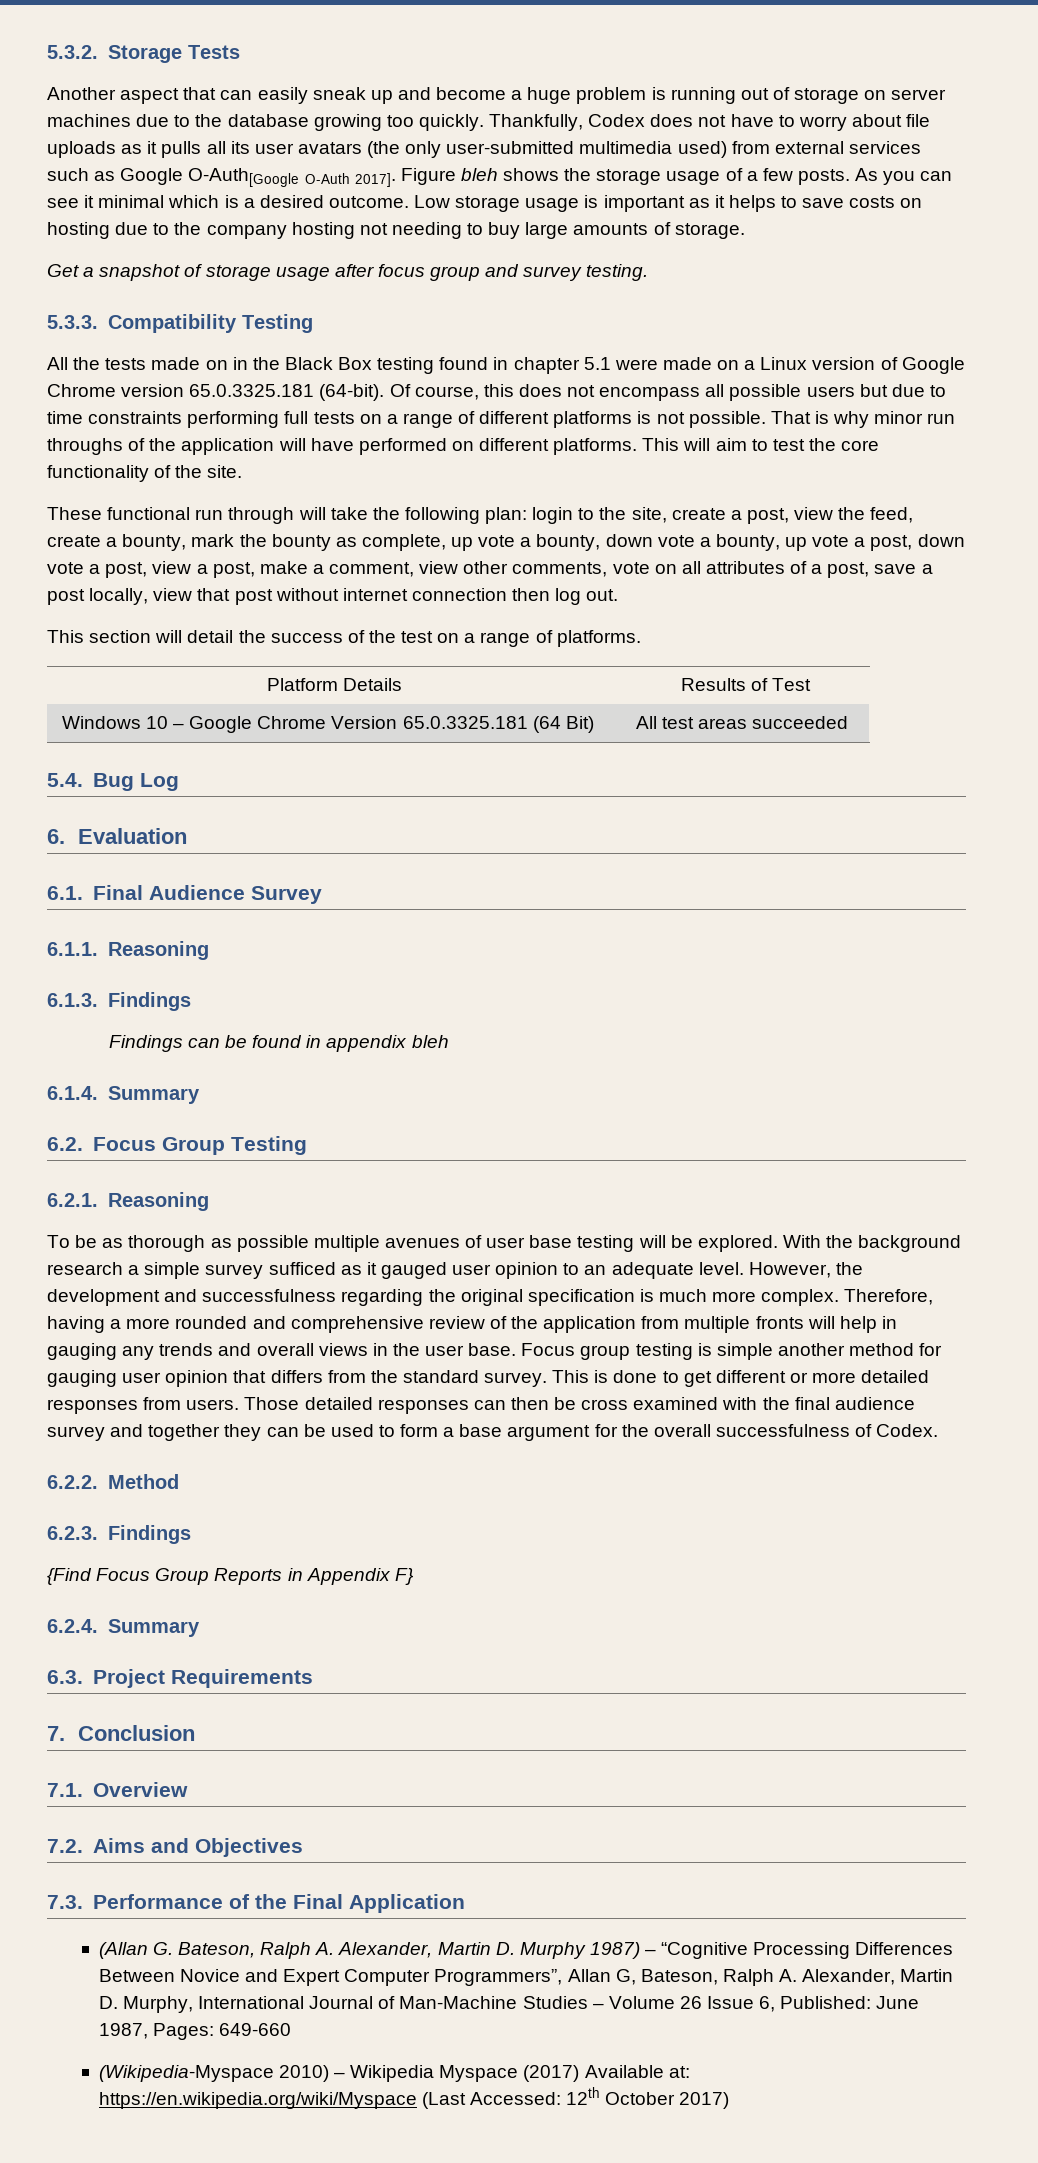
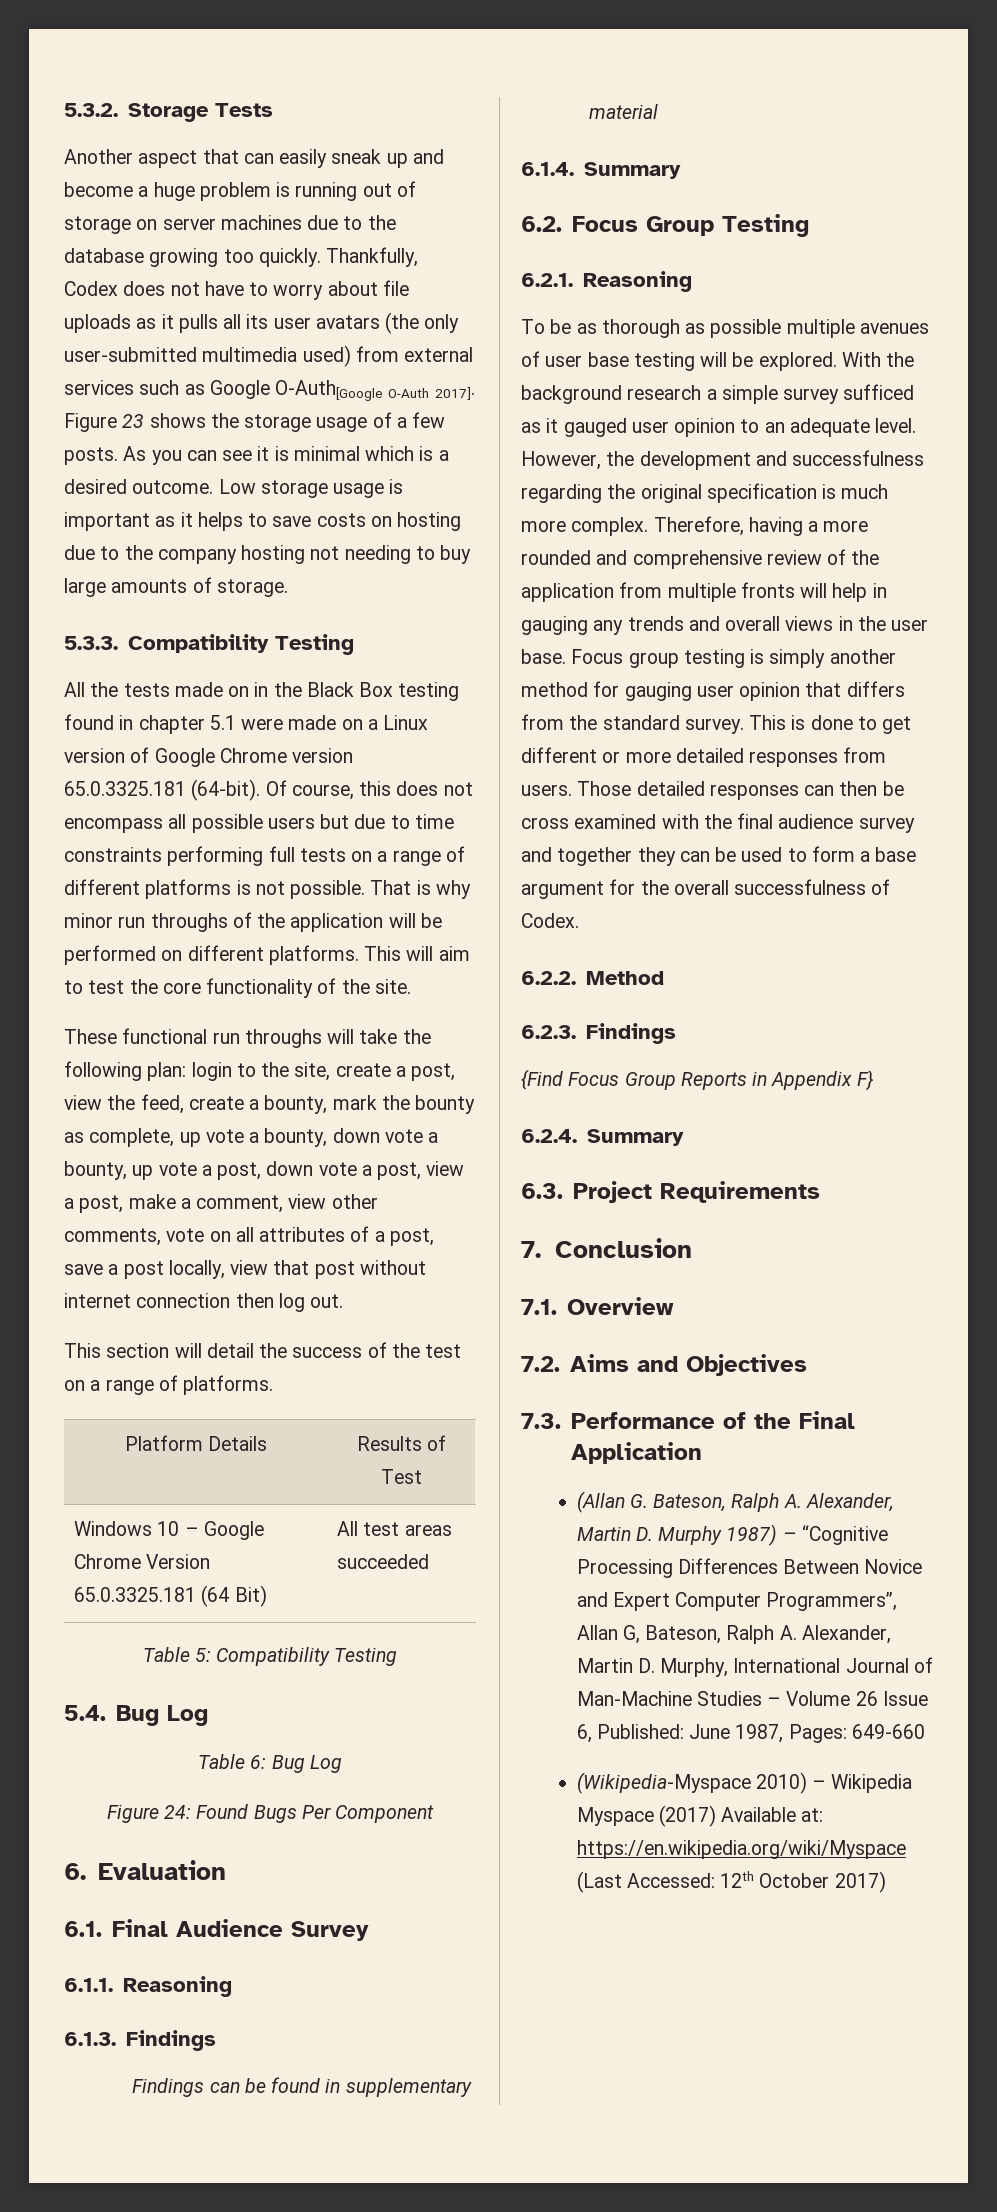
[460,168,498,181] bleh -> [122,414,145,428] 23
(95, 201) none -> [274,446,289,461] is
[47,264,649,281] // Get a snapshot of storage usage after focus group and survey testing. -> (288, 588) none
[310,438,354,451] have -> [420,913,442,928] be
[228,507,295,524] through -> [244,1029,322,1048] throughs
(849, 722) none -> [142,1647,398,1666] // Table 5: Compatibility Testing
(179, 782) none -> [198,1754,342,1773] [106,1804,435,1823] // Table 6: Bug Log // Figure 24: Found Bugs Per Component
[326,1035,449,1052] appendix bleh -> [345,2078,472,2097] [589,104,659,119] supplementary material
[716,1343,773,1360] simple -> [769,649,826,668] simply

